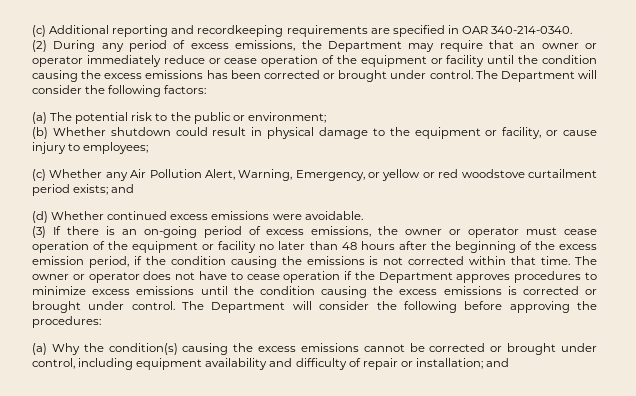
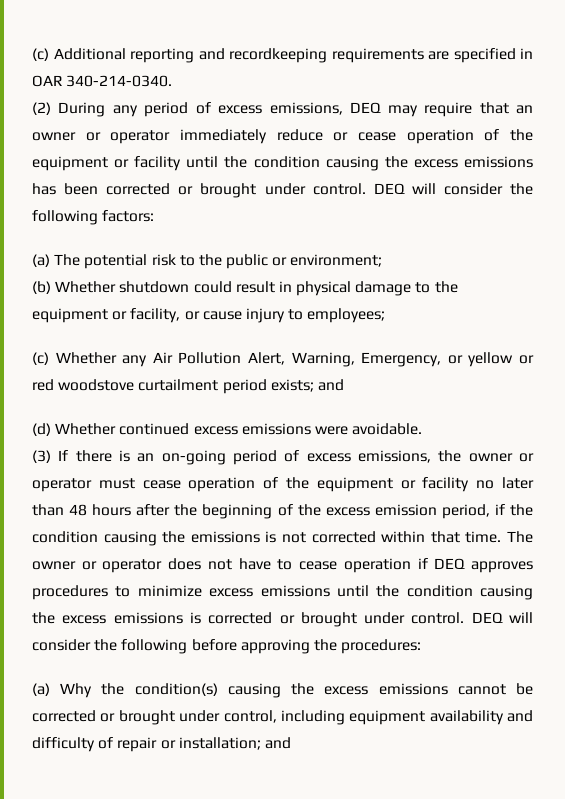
[301,40,402,52] the Department -> [350,102,382,113] DEQ
[475,70,575,82] The Department -> [373,183,405,194] DEQ
[354,271,453,283] the Department -> [434,558,466,569] DEQ
[182,301,286,313] The Department -> [471,612,503,623] DEQ

